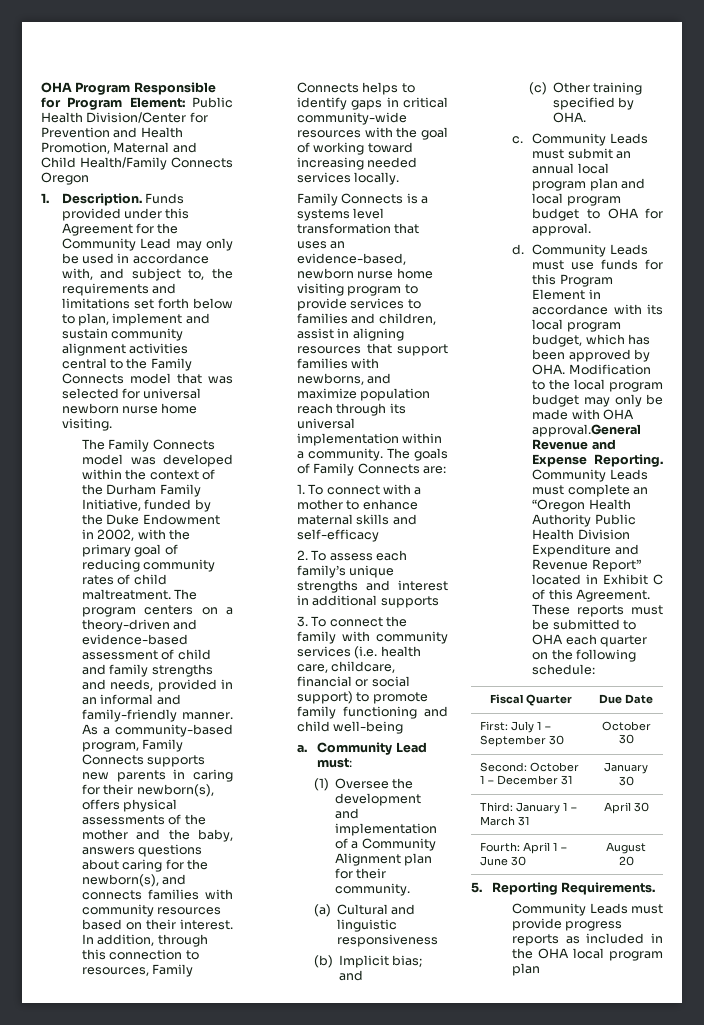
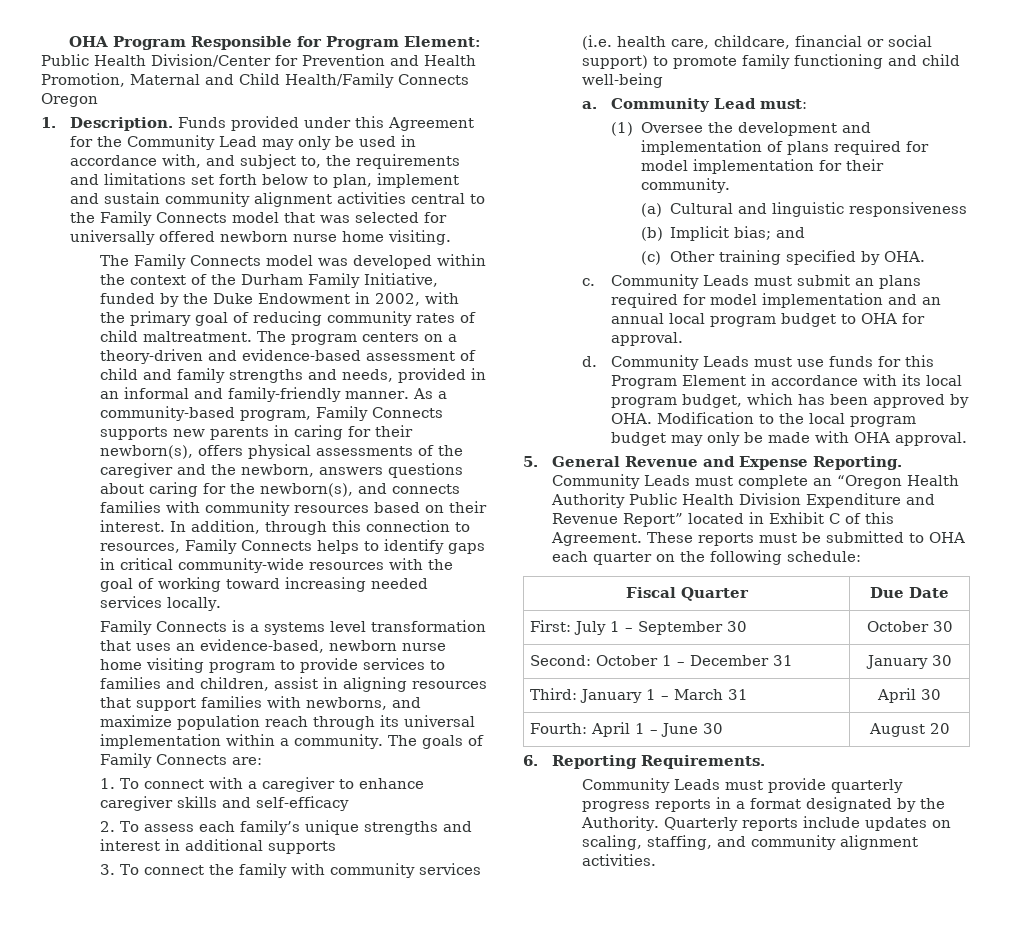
[143,388,202,399] universal -> [70,230,216,245] universally offered
[81,829,128,840] mother -> [99,463,173,478] caregiver
[198,829,233,842] baby, -> [240,464,314,477] newborn,
[296,499,343,510] mother -> [261,777,335,792] caregiver
[296,514,353,525] maternal -> [99,796,173,811] caregiver
[351,838,436,851] [334,853,433,866] a Community Alignment plan -> [786,140,929,155] [640,159,814,174] plans required for model implementation
[532,163,609,174] [532,178,646,191] annual local program plan and -> [879,275,922,289] [611,293,942,308] [611,313,665,324] plans required for model implementation and an annual
[532,424,642,437] approval.General -> [895,432,968,446] [523,456,621,467] approval. // 5. General
[471,882,482,893] 5. -> [523,755,538,766] 6.
(562, 924) none -> [830,779,903,793] quarterly
[565,933,663,944] [511,948,663,961] [511,963,540,976] as included in the OHA local program plan -> [715,797,945,812] [580,816,951,831] [581,835,918,850] [581,854,656,866] in a format designated by the Authority. Quarterly reports include updates on scaling, staffing, and community alignment activities.

